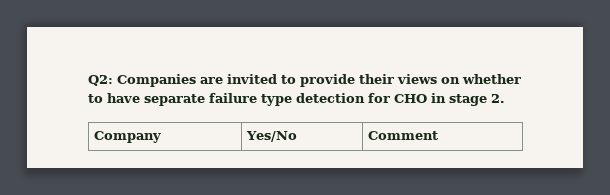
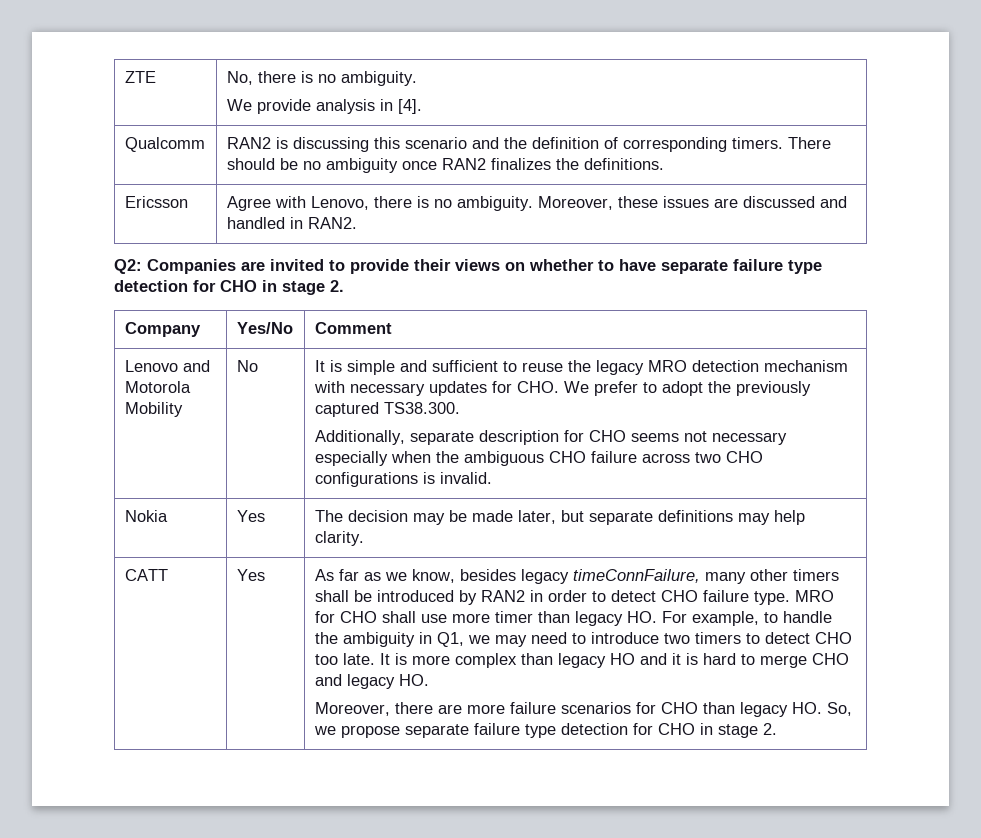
(88, 80) none -> [124,71,156,83] [226,71,417,86] [226,99,422,114] [124,137,205,152] [226,137,831,152] [226,158,664,173] [124,196,188,208] [226,196,847,211] [226,217,357,229] ZTE | No, there is no ambiguity. // We provide analysis in [4]. // Qualcomm | RAN2 is discussing this scenario and the definition of corresponding timers. There should be no ambiguity once RAN2 finalizes the definitions. // Ericsson | Agree with Lenovo, there is no ambiguity. Moreover, these issues are discussed and handled in RAN2. //
(439, 135) none -> [124,360,210,372] [124,381,191,393] [124,402,183,417] [236,360,258,372] [314,360,848,375] [313,381,811,396] [314,402,460,417] [314,430,787,445] [314,451,763,466] [314,472,492,487] [124,510,168,522] [236,510,265,522] [314,510,805,525] [314,531,364,546] [124,569,168,581] [236,569,265,581] [314,569,839,584] [314,590,834,605] [314,611,832,626] [314,632,852,647] [314,653,849,668] [314,674,429,689] [314,702,852,717] [313,723,777,738] // Lenovo and Motorola Mobility | No | It is simple and sufficient to reuse the legacy MRO detection mechanism with necessary updates for CHO. We prefer to adopt the previously captured TS38.300. // Additionally, separate description for CHO seems not necessary especially when the ambiguous CHO failure across two CHO configurations is invalid. // Nokia | Yes | The decision may be made later, but separate definitions may help clarity. // CATT | Yes | As far as we know, besides legacy timeConnFailure, many other timers shall be introduced by RAN2 in order to detect CHO failure type. MRO for CHO shall use more timer than legacy HO. For example, to handle the ambiguity in Q1, we may need to introduce two timers to detect CHO too late. It is more complex than legacy HO and it is hard to merge CHO and legacy HO. // Moreover, there are more failure scenarios for CHO than legacy HO. So, we propose separate failure type detection for CHO in stage 2.

